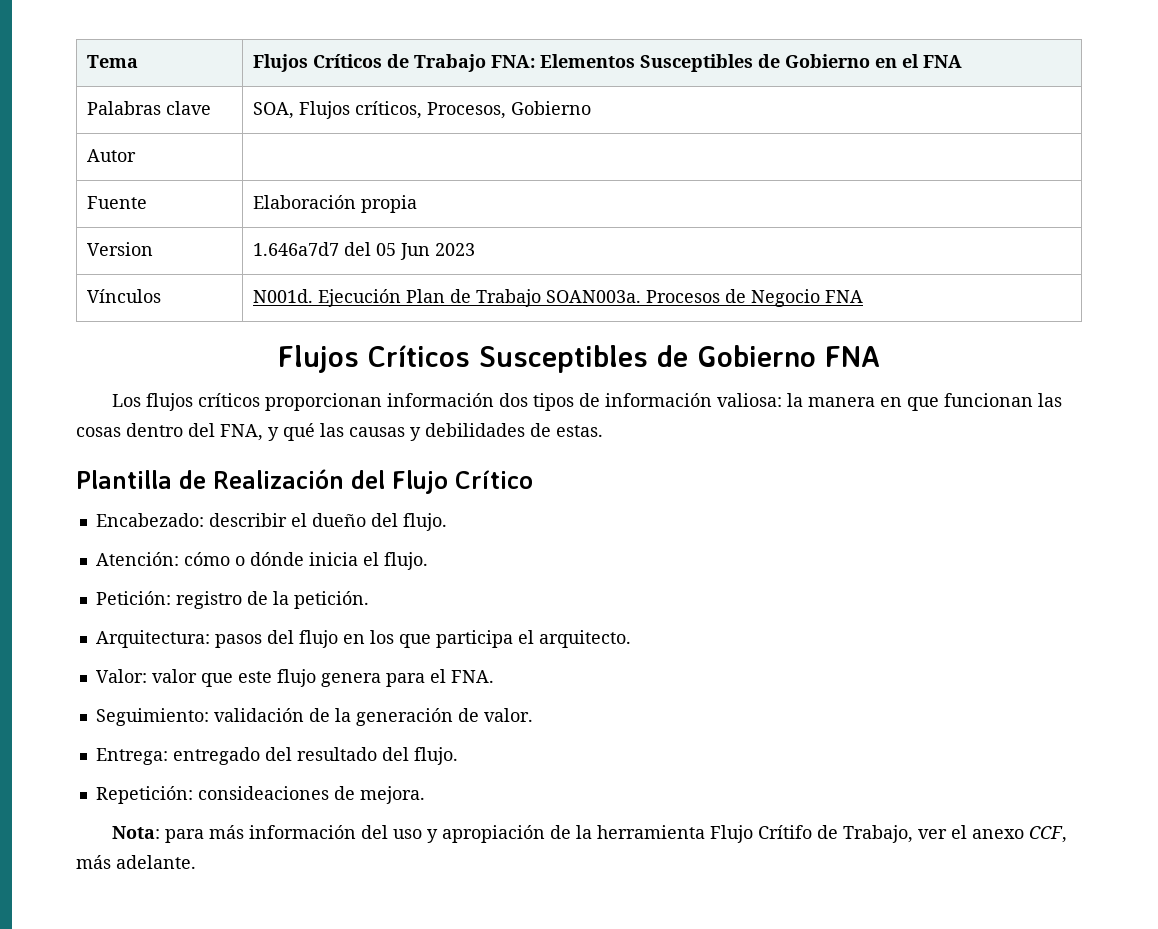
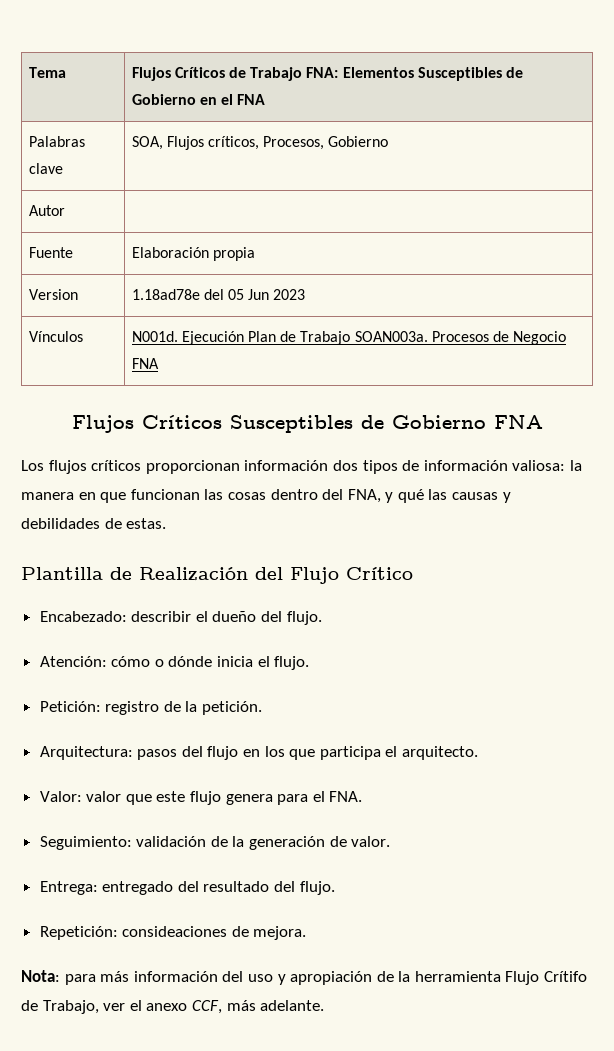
[253,242,340,256] 1.646a7d7 -> [131,289,200,300] 1.18ad78e

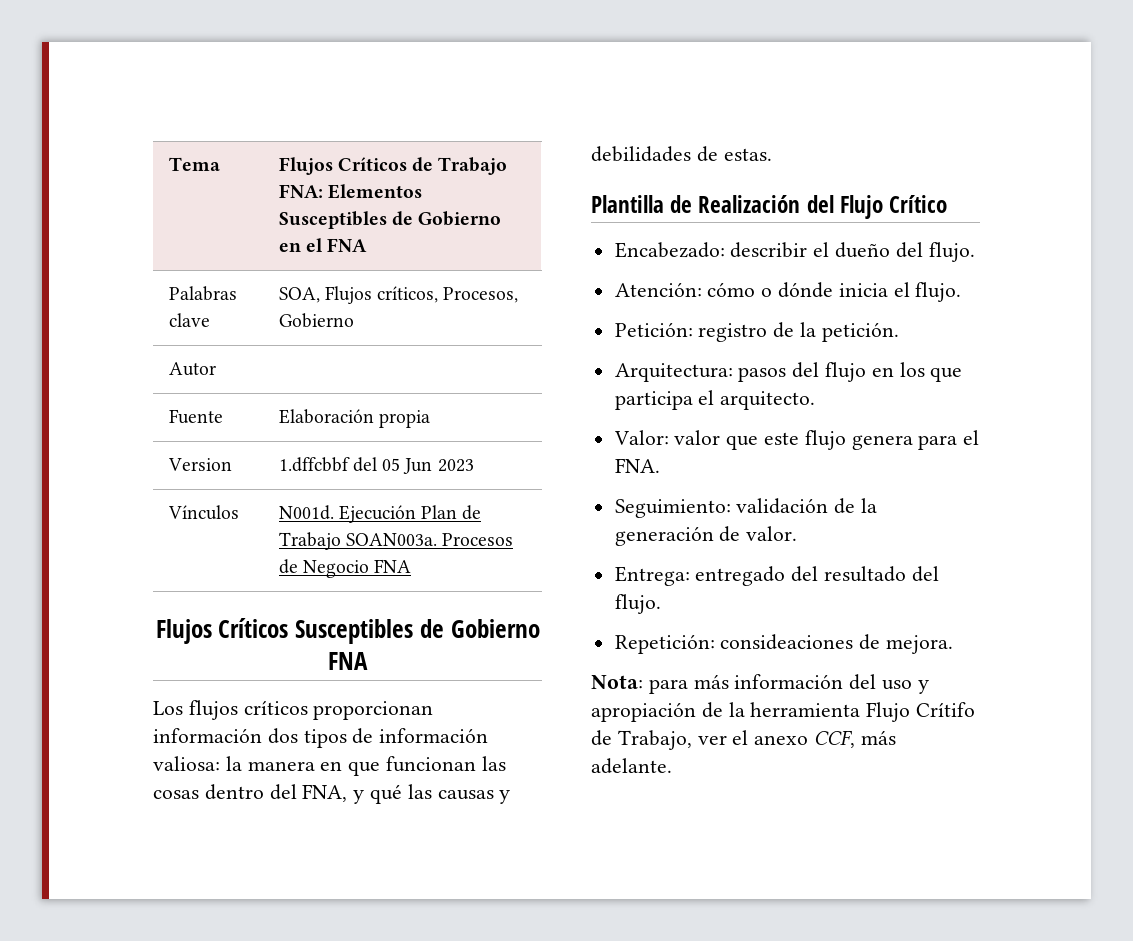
[131,289,200,300] 1.18ad78e -> [278,457,350,472] 1.dffcbbf

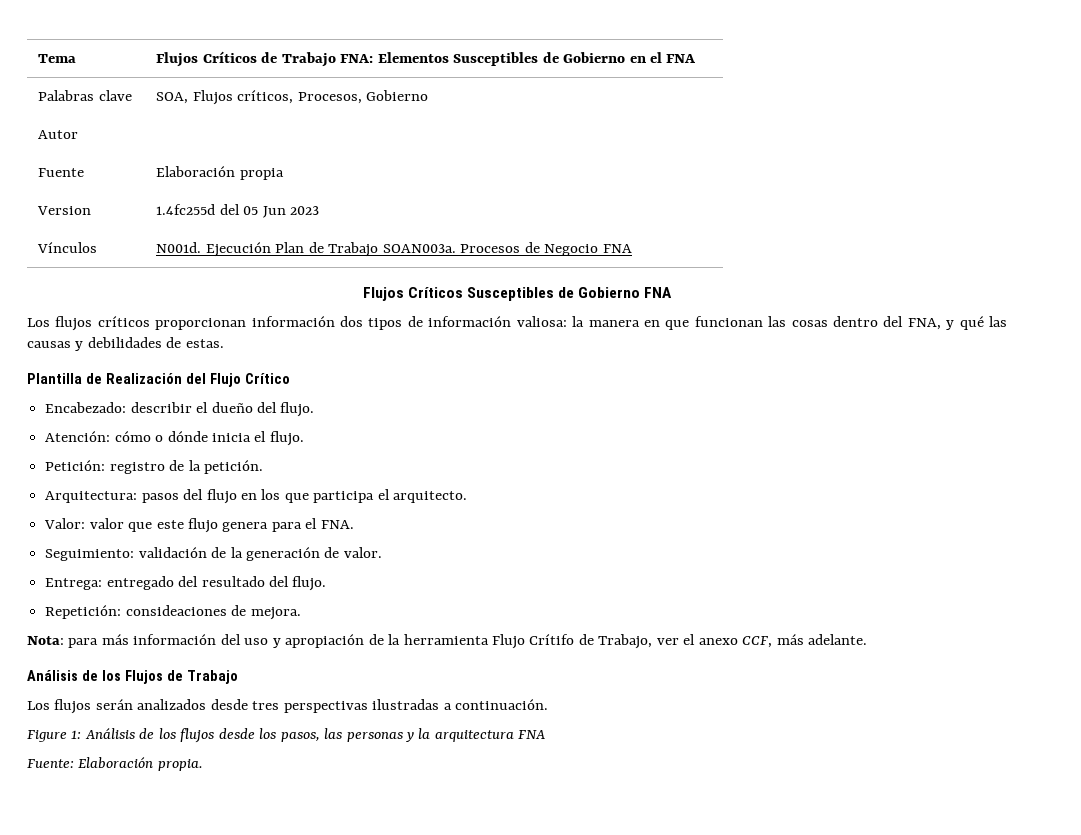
[278,457,350,472] 1.dffcbbf -> [156,204,216,215] 1.4fc255d
(672, 766) none -> [27,670,238,684] [27,699,549,714] [27,728,546,743] [27,757,203,771] // Análisis de los Flujos de Trabajo // Los flujos serán analizados desde tres perspectivas ilustradas a continuación. // Figure 1: Análisis de los flujos desde los pasos, las personas y la arquitectura FNA // Fuente: Elaboración propia.

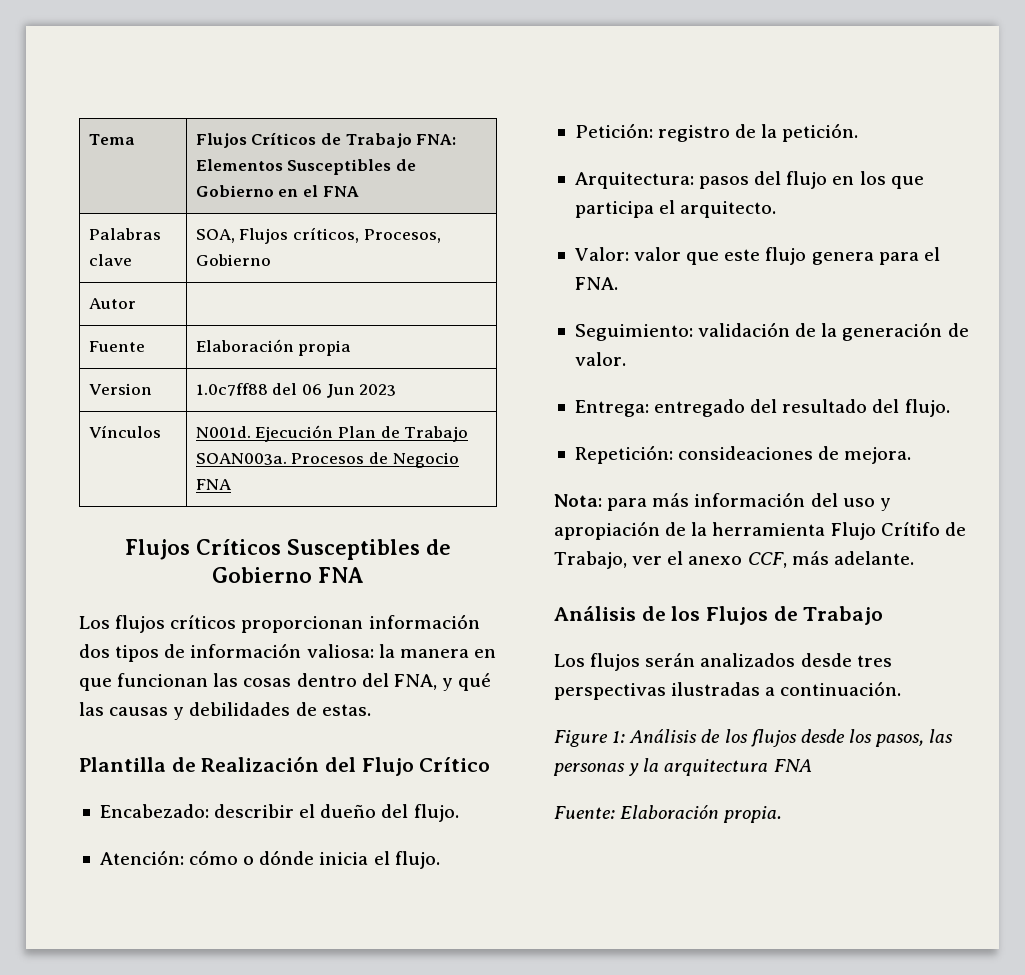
[156,204,259,215] 1.4fc255d del 05 -> [195,383,323,396] 1.0c7ff88 del 06

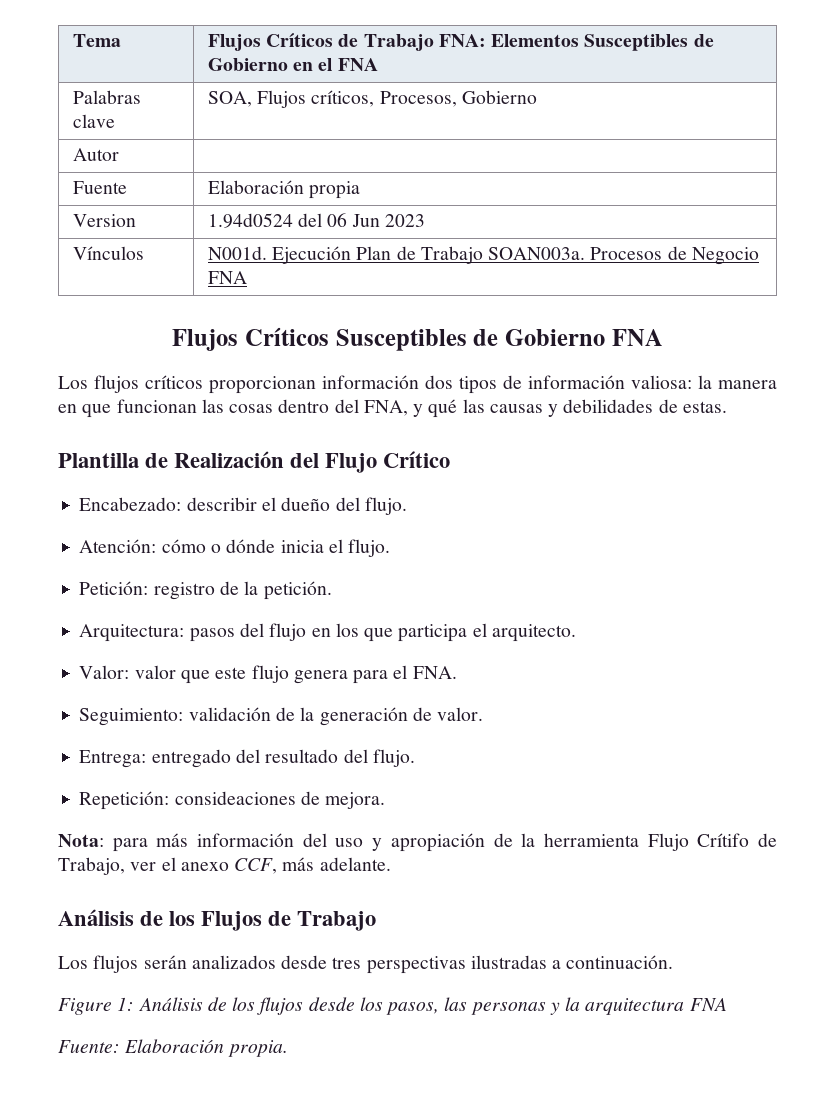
[195,383,268,396] 1.0c7ff88 -> [207,213,293,228] 1.94d0524

